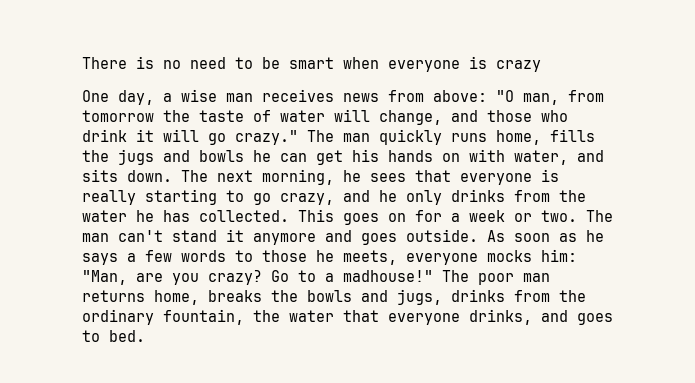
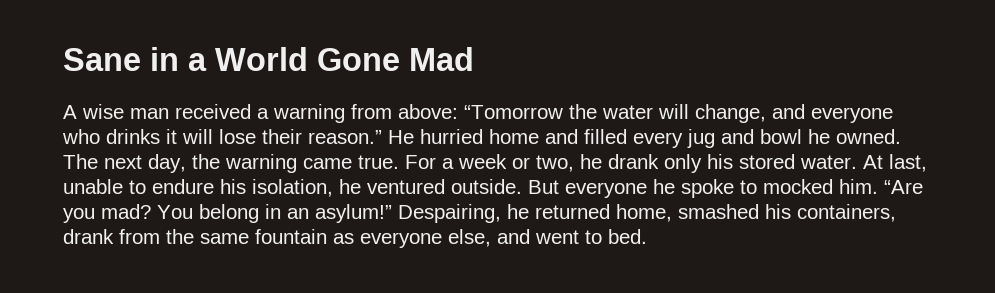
[82,56,541,72] [82,89,604,105] [82,109,568,125] [82,129,595,145] [82,149,604,165] [82,169,559,185] [82,189,586,205] [82,209,613,225] [82,229,604,245] [82,249,577,265] [82,270,550,285] [82,289,586,305] [82,309,613,325] There is no need to be smart when everyone is crazy // One day, a wise man receives news from above: "O man, from tomorrow the taste of water will change, and those who drink it will go crazy." The man quickly runs home, fills the jugs and bowls he can get his hands on with water, and sits down. The next morning, he sees that everyone is really starting to go crazy, and he only drinks from the water he has collected. This goes on for a week or two. The man can't stand it anymore and goes outside. As soon as he says a few words to those he meets, everyone mocks him: "Man, are you crazy? Go to a madhouse!" The poor man returns home, breaks the bowls and jugs, drinks from the ordinary fountain, the water that everyone drinks, and goes -> [63,47,474,71] [63,104,893,123] [62,129,901,148] [63,154,927,173] [63,179,923,198] [63,204,896,223] [63,229,579,248] Sane in a World Gone Mad // A wise man received a warning from above: “Tomorrow the water will change, and everyone who drinks it will lose their reason.” He hurried home and filled every jug and bowl he owned. The next day, the warning came true. For a week or two, he drank only his stored water. At last, unable to endure his isolation, he ventured outside. But everyone he spoke to mocked him. “Are you mad? You belong in an asylum!” Despairing, he returned home, smashed his containers, drank from the same fountain as everyone else, and went

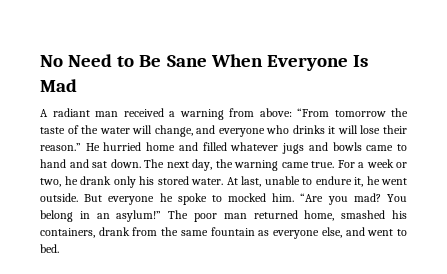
[63,47,400,71] Sane in a World Gone -> [40,54,368,71] No Need to Be Sane When Everyone Is
[82,104,124,119] wise -> [52,108,90,117] radiant
[464,105,563,119] “Tomorrow -> [297,108,408,117] [40,125,79,134] “From tomorrow the taste of
[633,129,901,148] every jug and bowl he owned. -> [230,142,407,154] [40,159,141,168] whatever jugs and bowls came to hand and sat down.
[220,179,445,197] his isolation, he ventured -> [354,176,407,187] it, he went
[398,204,529,223] Despairing, he -> [168,210,247,222] The poor man

